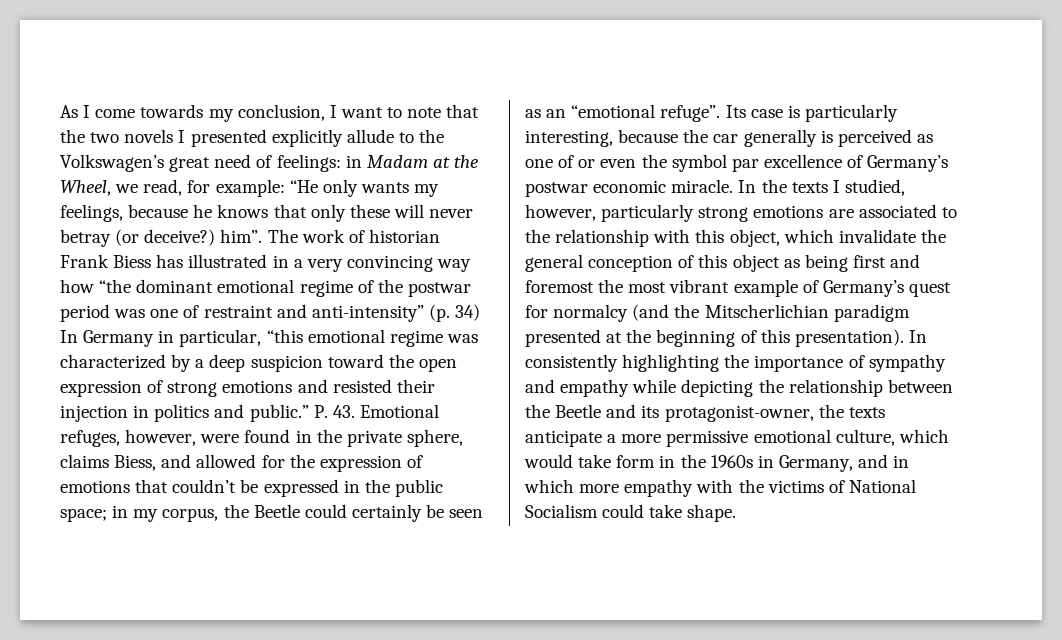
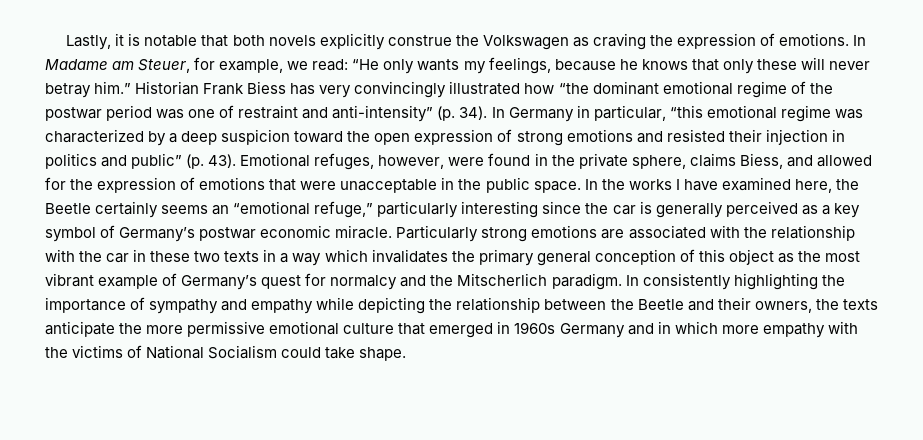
[60,104,480,122] [60,129,445,147] [60,154,480,172] [60,179,285,197] As I come towards my conclusion, I want to note that the two novels I presented explicitly allude to the Volkswagen’s great need of feelings: in Madam at the Wheel, we read, for example: -> [66,33,867,50] [45,57,349,73] Lastly, it is notable that both novels explicitly construe the Volkswagen as craving the expression of emotions. In Madame am Steuer, for example, we read:
[115,229,440,246] [60,254,472,272] (or deceive?) him”. The work of historian Frank Biess has illustrated in a very convincing way -> [94,81,521,98] him.” Historian Frank Biess has very convincingly illustrated
[455,304,481,321] 34) -> [459,106,488,120] 34).
[249,404,355,422] public.” P. 43. -> [131,153,237,169] public” (p. 43).
[172,479,443,497] [60,504,484,522] [525,104,898,122] [525,129,933,147] [525,154,842,172] couldn’t be expressed in the public space; in my corpus, the Beetle could certainly be seen as an “emotional refuge”. Its case is particularly interesting, because the car generally is perceived as one of or even the symbol par excellence -> [300,177,859,193] [45,201,860,218] [45,227,96,242] were unacceptable in the public space. In the works I have examined here, the Beetle certainly seems an “emotional refuge,” particularly interesting since the car is generally perceived as a key symbol
[738,179,905,196] [525,204,695,222] In the texts I studied, however, particularly -> [396,225,479,242] Particularly
[941,207,957,218] to -> [709,225,740,238] with
[695,229,946,247] this object, which invalidate the -> [79,249,534,266] the car in these two texts in a way which invalidates the primary
[804,254,921,272] [525,280,594,293] being first and foremost -> (794, 258) none
[632,304,910,322] [525,329,904,347] (and the Mitscherlichian paradigm presented at the beginning of this presentation). -> [400,273,622,290] and the Mitscherlich paradigm.
[641,405,814,422] its protagonist-owner, -> [717,297,812,313] their owners,
[607,434,617,443] a -> [119,323,143,334] the
[835,429,949,446] [524,454,853,472] culture, which would take form in the 1960s in Germany, -> [343,321,625,338] culture that emerged in 1960s Germany

